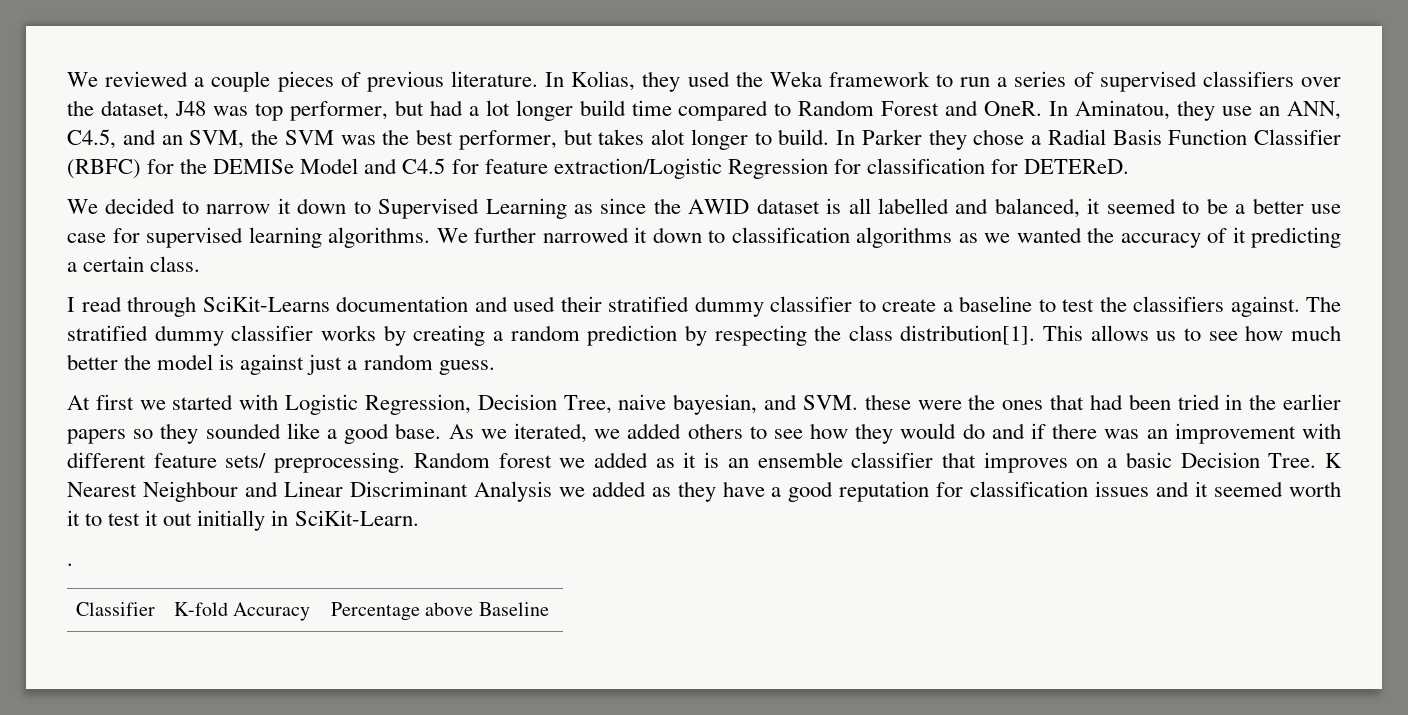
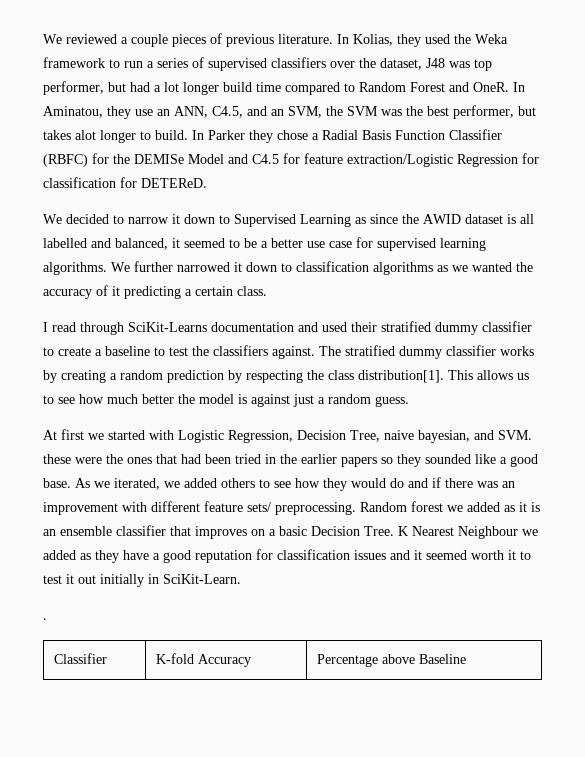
[244,481,552,502] and Linear Discriminant Analysis -> (518, 532) none

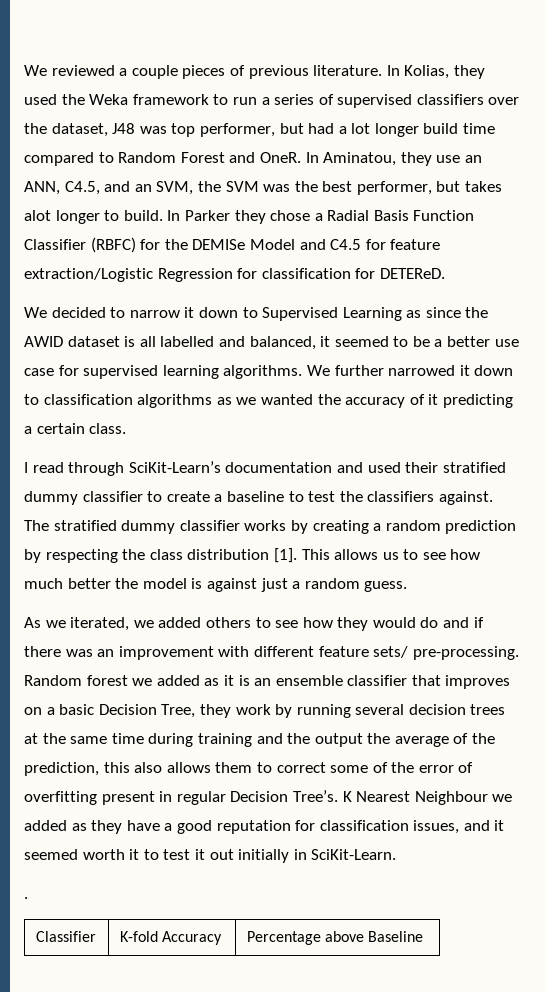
[128,322,207,332] SciKit-Learns -> [128,461,221,473] SciKit-Learn’s
[358,370,444,383] distribution[1]. -> [187,548,297,563] distribution [1].
[43,429,532,443] [43,454,538,467] [43,478,71,488] At first we started with Logistic Regression, Decision Tree, naive bayesian, and SVM. these were the ones that had been tried in the earlier papers so they sounded like a good base. -> (408, 586) none
[275,502,356,515] preprocessing. -> [412,646,519,660] pre-processing.
[364,526,394,536] Tree. -> [161,704,506,718] [24,733,496,747] [24,762,474,776] [24,790,338,805] Tree, they work by running several decision trees at the same time during training and the output the average of the prediction, this also allows them to correct some of the error of overfitting present in regular Decision Tree’s.
[354,550,386,560] issues -> [413,820,460,834] issues,

